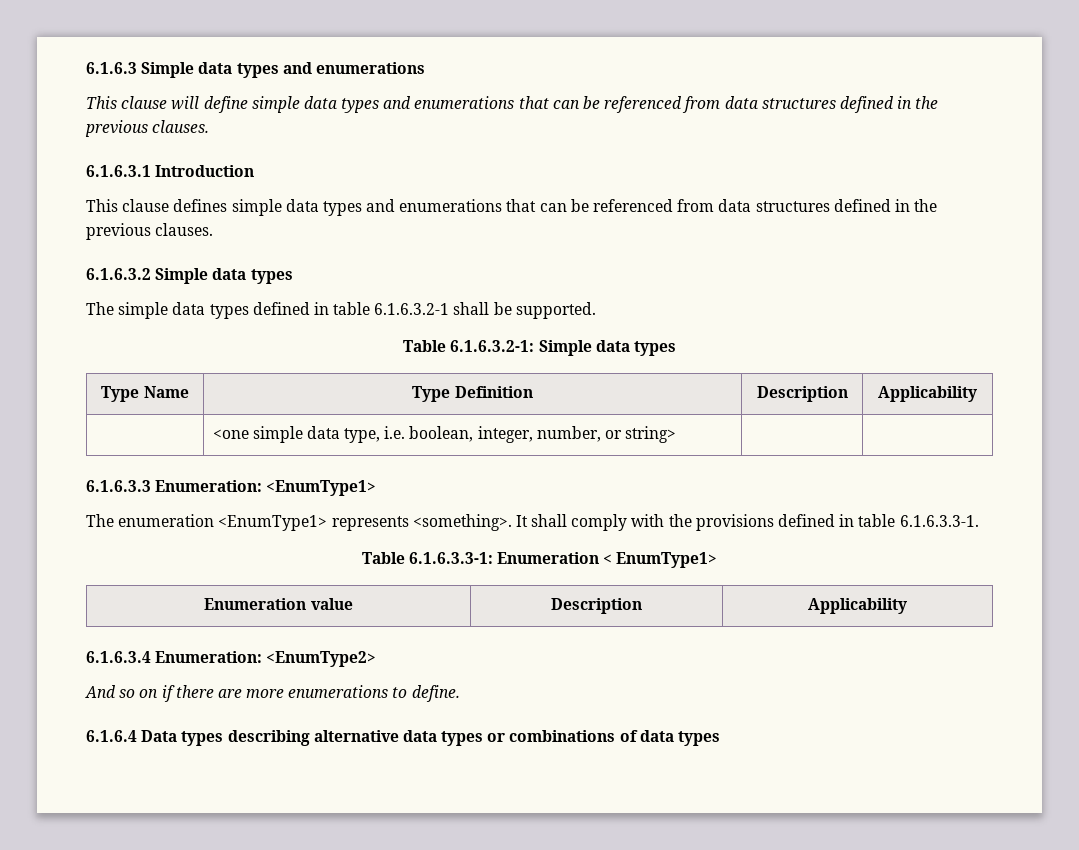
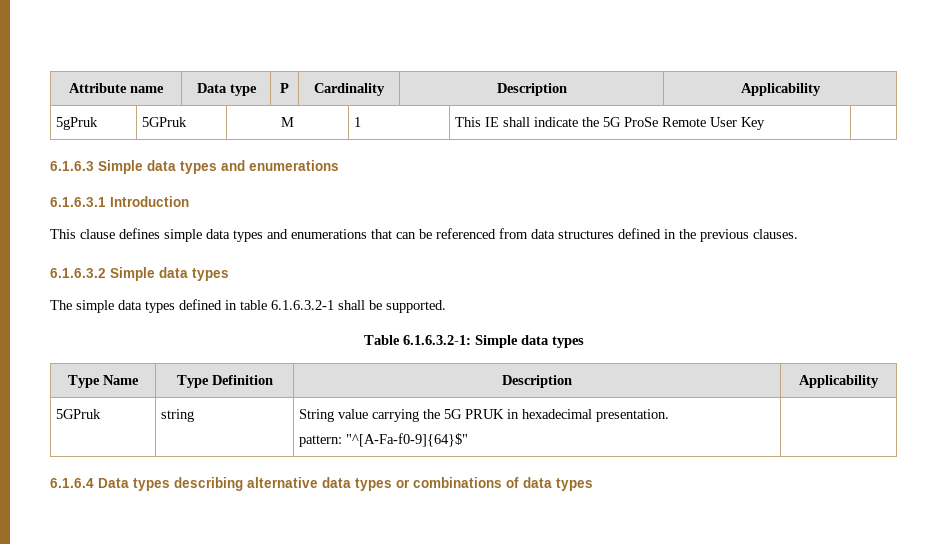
(86, 68) none -> [69,83,164,93] [196,83,257,96] [280,83,289,93] [314,83,385,96] [496,83,567,96] [740,83,821,96] [56,117,99,130] [142,117,188,127] [281,117,294,127] [354,117,362,127] [455,117,766,130] Attribute name | Data type | P | Cardinality | Description | Applicability // 5gPruk | 5GPruk | M | 1 | This IE shall indicate the 5G ProSe Remote User Key | //
[86,96,939,113] [85,120,210,137] // This clause will define simple data types and enumerations that can be referenced from data structures defined in the previous clauses. -> (339, 165) none
[212,426,677,443] [86,480,377,496] [86,514,979,531] [361,552,718,568] [204,598,353,610] [551,598,642,614] [808,598,907,614] [86,651,377,667] [85,685,460,702] | <one simple data type, i.e. boolean, integer, number, or string> | | // 6.1.6.3.3 Enumeration: <EnumType1> // The enumeration <EnumType1> represents <something>. It shall comply with the provisions defined in table 6.1.6.3.3-1. // Table 6.1.6.3.3-1: Enumeration < EnumType1> // Enumeration value | Description | Applicability // 6.1.6.3.4 Enumeration: <EnumType2> // And so on if there are more enumerations to define. -> [56,409,102,419] [161,409,195,422] [299,409,670,422] [299,433,469,447] 5GPruk | string | String value carrying the 5G PRUK in hexadecimal presentation. // pattern: "^[A-Fa-f0-9]{64}$" |

